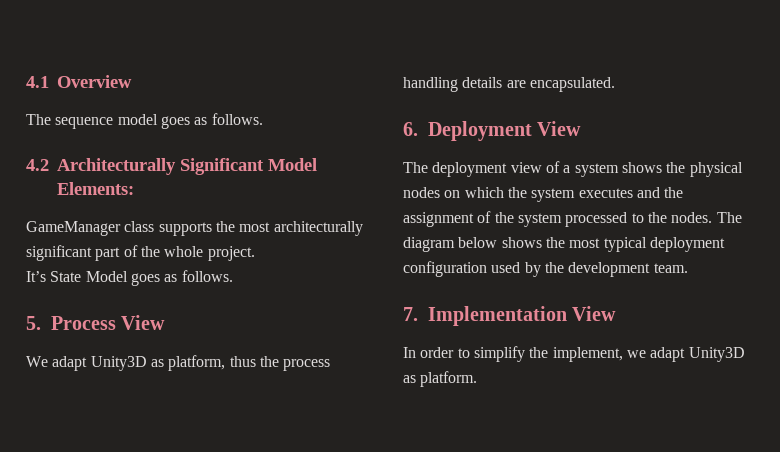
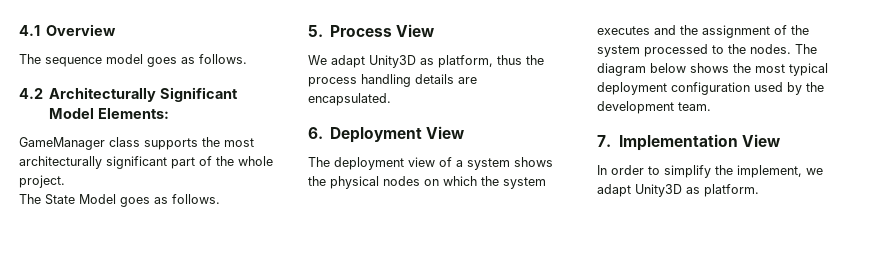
[26,271,46,282] It’s -> [19,194,41,204] The

